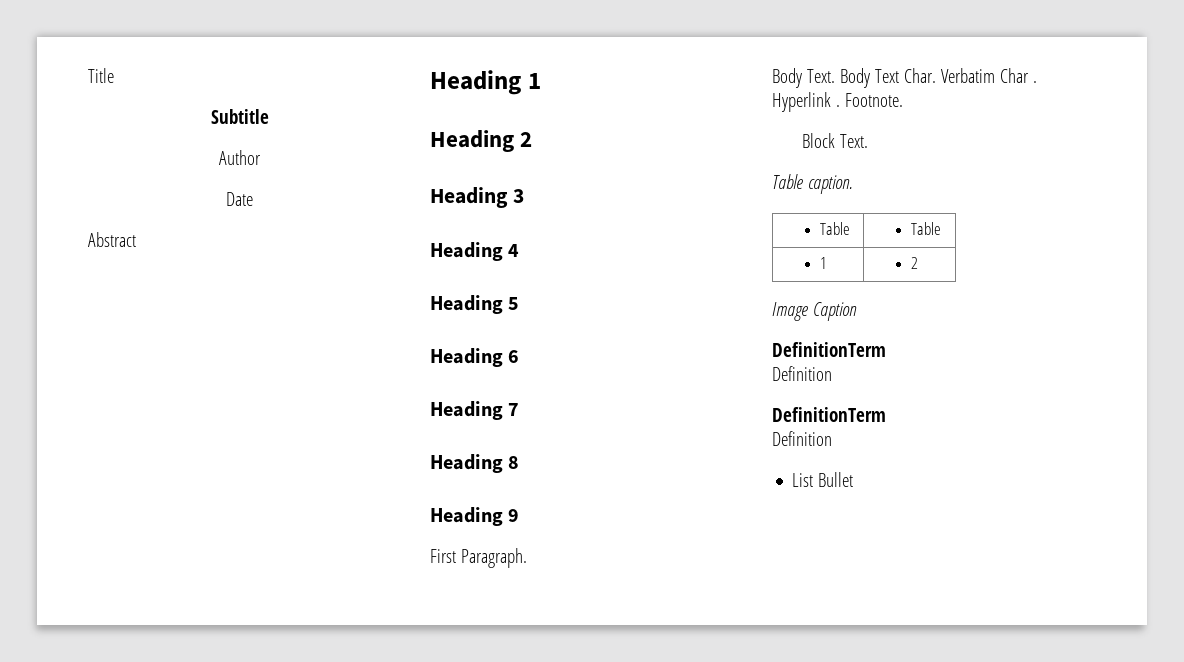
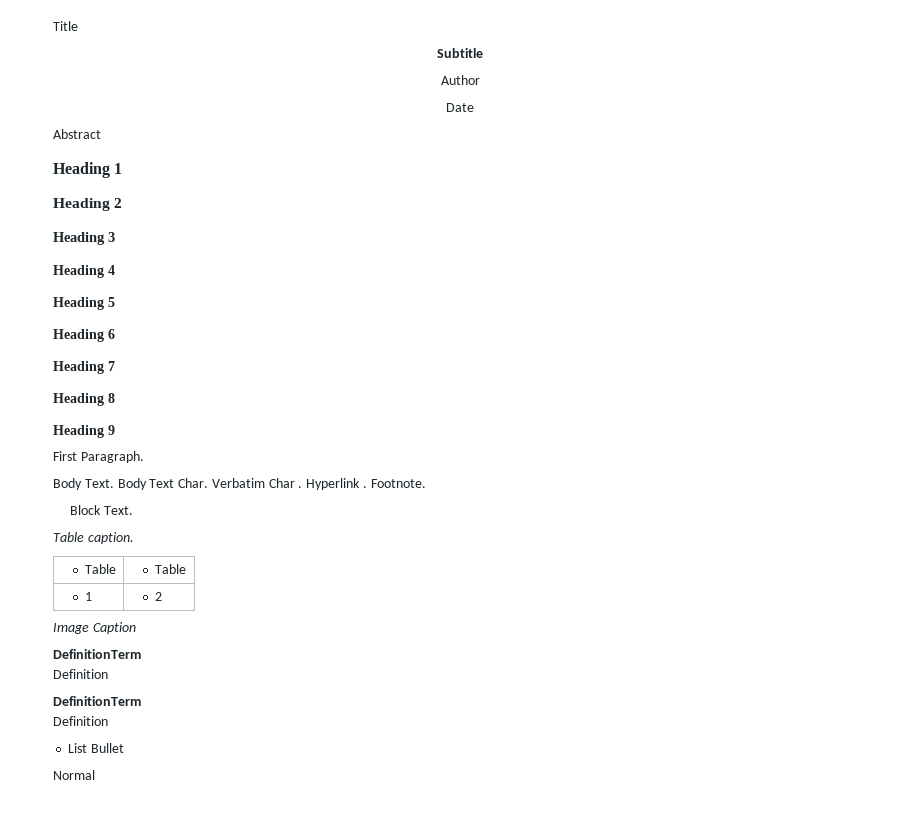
(854, 479) none -> [53,770,95,780] // Normal

